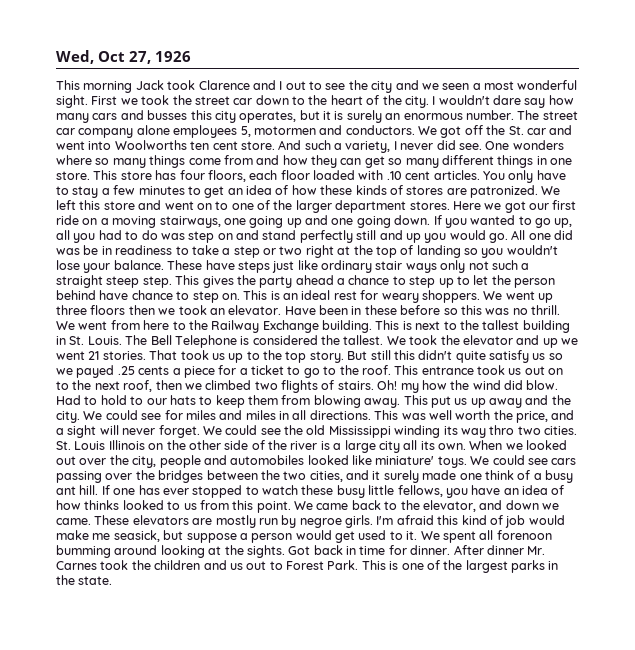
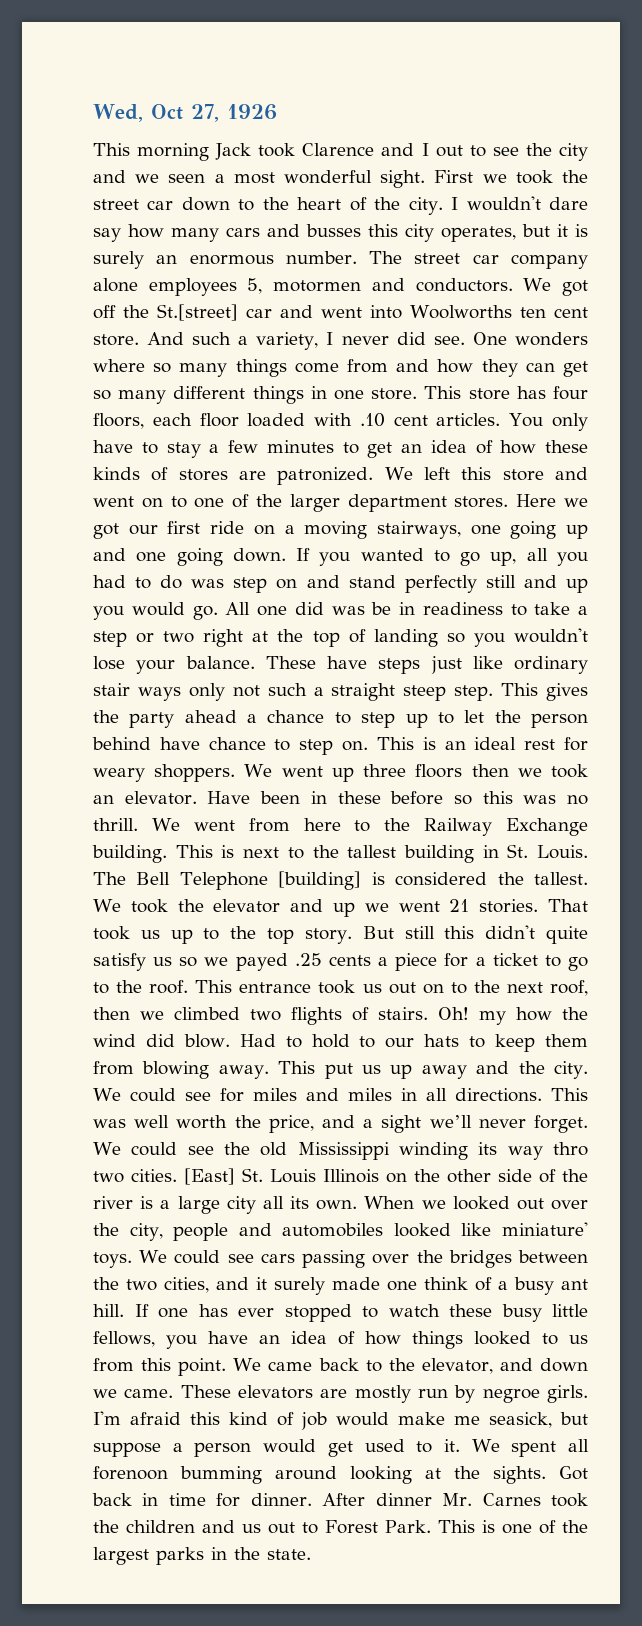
[508,126,524,135] St. -> [157,304,239,321] St.[street]
(237, 341) none -> [278,871,362,890] [building]
[99,425,119,435] will -> [429,1115,472,1128] we’ll
(577, 430) none -> [184,1168,235,1185] [East]
[84,500,120,510] thinks -> [412,1331,463,1349] things

